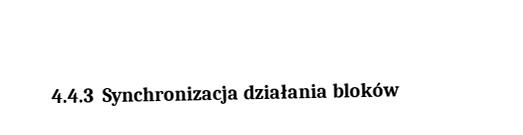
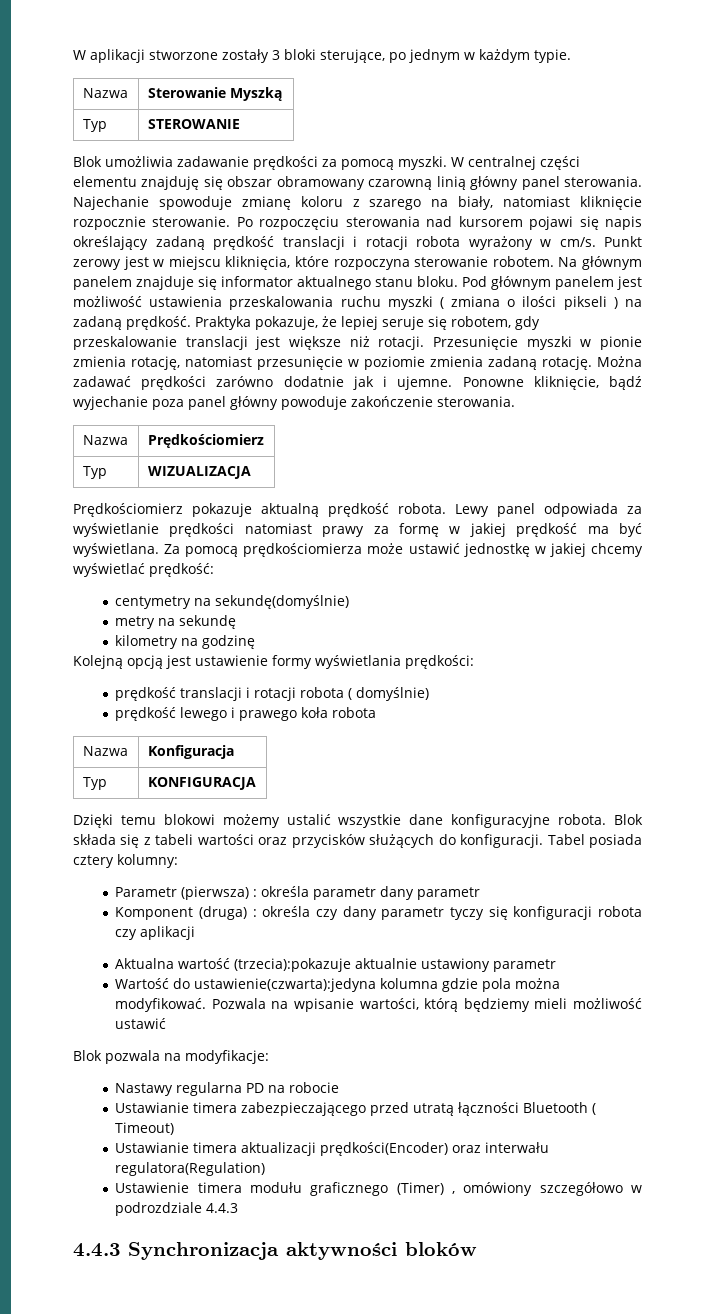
(51, 96) none -> [73,49,571,63] [82,88,128,98] [147,87,282,101] [82,119,107,132] [147,119,240,129] [73,156,580,170] [73,176,643,190] [73,196,643,210] [73,216,643,230] [73,236,642,250] [73,256,642,270] [73,276,642,290] [73,296,642,310] [73,316,540,330] [73,336,643,350] [73,356,642,370] [73,376,642,390] [73,396,515,410] [82,435,128,445] [147,434,264,448] [82,466,107,479] [147,466,251,479] [73,503,642,517] [73,523,642,537] [73,543,643,557] [73,563,214,577] [115,595,350,609] [115,615,237,629] [115,635,256,649] [73,655,474,669] [115,687,430,701] [115,707,377,721] [82,746,128,756] [147,745,234,759] [82,777,107,790] [147,777,256,790] [73,814,644,828] [73,834,643,848] [73,854,178,868] [115,886,481,900] [115,906,643,920] [115,926,196,940] [115,958,557,972] [115,978,561,992] [115,998,642,1012] [115,1018,167,1029] [73,1050,269,1064] [115,1082,340,1096] [115,1102,597,1116] [115,1122,175,1135] [115,1142,550,1156] [115,1162,266,1176] [115,1182,642,1196] [115,1202,239,1216] W aplikacji stworzone zostały 3 bloki sterujące, po jednym w każdym typie. // Nazwa | Sterowanie Myszką // Typ | STEROWANIE // Blok umożliwia zadawanie prędkości za pomocą myszki. W centralnej części elementu znajduję się obszar obramowany czarowną linią główny panel sterowania. Najechanie spowoduje zmianę koloru z szarego na biały, natomiast kliknięcie rozpocznie sterowanie. Po rozpoczęciu sterowania nad kursorem pojawi się napis określający zadaną prędkość translacji i rotacji robota wyrażony w cm/s. Punkt zerowy jest w miejscu kliknięcia, które rozpoczyna sterowanie robotem. Na głównym panelem znajduje się informator aktualnego stanu bloku. Pod głównym panelem jest możliwość ustawienia przeskalowania ruchu myszki ( zmiana o ilości pikseli ) na zadaną prędkość. Praktyka pokazuje, że lepiej seruje się robotem, gdy przeskalowanie translacji jest większe niż rotacji. Przesunięcie myszki w pionie zmienia rotację, natomiast przesunięcie w poziomie zmienia zadaną rotację. Można zadawać prędkości zarówno dodatnie jak i ujemne. Ponowne kliknięcie, bądź wyjechanie poza panel główny powoduje zakończenie sterowania. // Nazwa | Prędkościomierz // Typ | WIZUALIZACJA // Prędkościomierz pokazuje aktualną prędkość robota. Lewy panel odpowiada za wyświetlanie prędkości natomiast prawy za formę w jakiej prędkość ma być wyświetlana. Za pomocą prędkościomierza może ustawić jednostkę w jakiej chcemy wyświetlać prędkość: // centymetry na sekundę(domyślnie) // metry na sekundę // kilometry na godzinę // Kolejną opcją jest ustawienie formy wyświetlania prędkości: // prędkość translacji i rotacji robota ( domyślnie) // prędkość lewego i prawego koła robota // Nazwa | Konfiguracja // Typ | KONFIGURACJA // Dzięki temu blokowi możemy ustalić wszystkie dane konfiguracyjne robota. Blok składa się z tabeli wartości oraz przycisków służących do konfiguracji. Tabel posiada cztery kolumny: // Parametr (pierwsza) : określa parametr dany parametr // Komponent (druga) : określa czy dany parametr tyczy się konfiguracji robota czy aplikacji // Aktualna wartość (trzecia):pokazuje aktualnie ustawiony parametr // Wartość do ustawienie(czwarta):jedyna kolumna gdzie pola można modyfikować. Pozwala na wpisanie wartości, którą będziemy mieli możliwość ustawić // Blok pozwala na modyfikacje: // Nastawy regularna PD na robocie // Ustawianie timera zabezpieczającego przed utratą łączności Bluetooth ( Timeout) // Ustawianie timera aktualizacji prędkości(Encoder) oraz interwału regulatora(Regulation) // Ustawienie timera modułu graficznego (Timer) , omówiony szczegółowo w podrozdziale 4.4.3 //
[243,82,329,100] działania -> [286,1242,397,1260] aktywności

